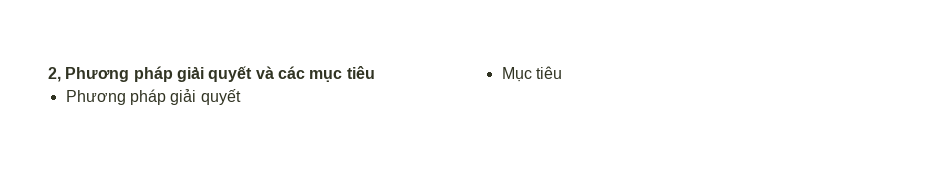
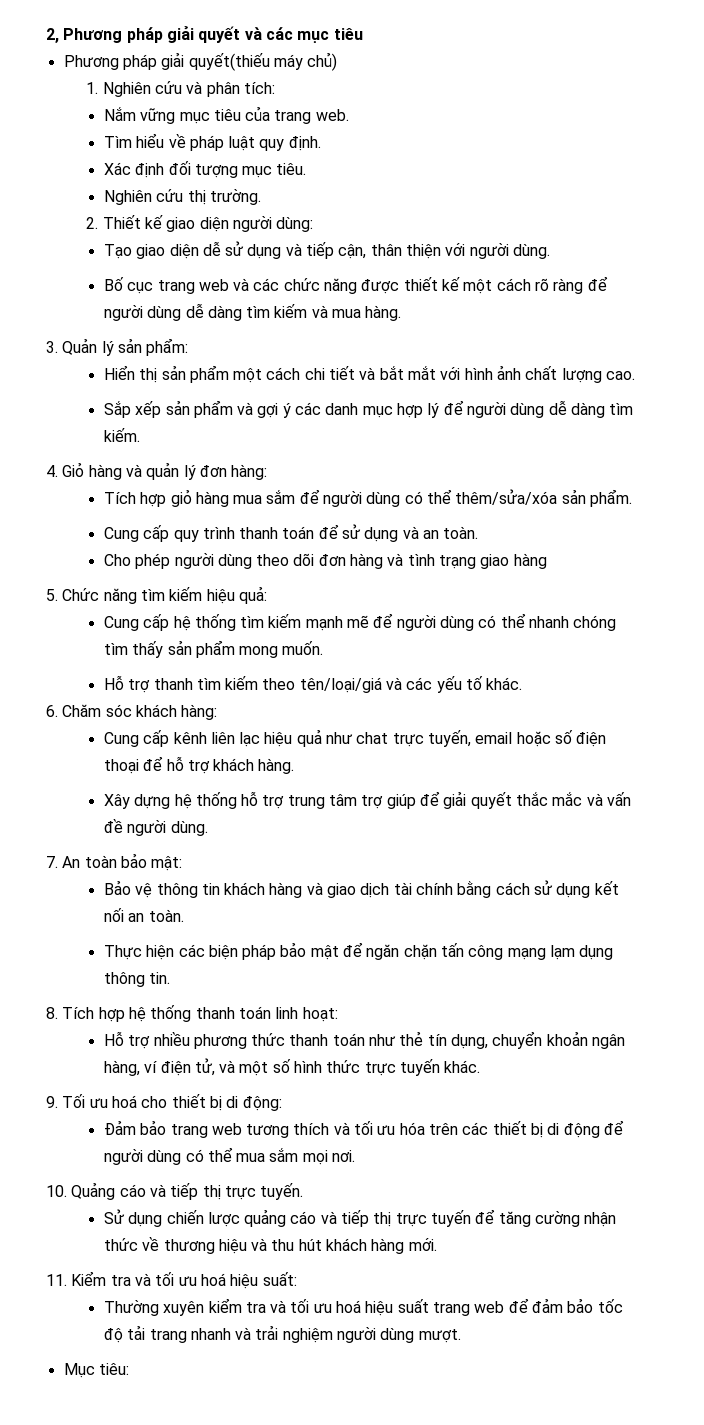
[200,89,241,105] quyết -> [188,52,338,71] [86,81,275,97] [103,106,349,124] [103,133,321,151] [103,161,307,178] [103,189,261,205] [86,215,314,232] [103,241,551,259] [103,276,608,294] [103,303,402,321] [46,338,189,356] [103,365,635,383] [103,400,634,418] [103,428,140,442] [46,462,268,480] [103,489,633,507] [103,524,479,542] [103,553,547,569] [46,586,267,604] [103,613,617,631] [103,640,324,658] [103,675,523,693] [46,704,218,720] [103,729,607,747] [103,756,295,774] [103,791,631,809] [103,819,208,836] [46,853,183,871] [103,880,619,898] [103,908,184,922] [103,942,614,960] [103,972,171,987] [46,1005,338,1022] [103,1031,626,1049] [103,1058,481,1076] [46,1094,282,1111] [103,1120,624,1138] [103,1147,356,1165] [46,1182,304,1200] [103,1209,617,1227] [103,1237,437,1254] [46,1271,297,1289] [103,1298,623,1316] [103,1325,461,1343] quyết(thiếu máy chủ) // 1. Nghiên cứu và phân tích: // Nắm vững mục tiêu của trang web. // Tìm hiểu về pháp luật quy định. // Xác định đối tượng mục tiêu. // Nghiên cứu thị trường. // 2. Thiết kế giao diện người dùng: // Tạo giao diện dễ sử dụng và tiếp cận, thân thiện với người dùng. // Bố cục trang web và các chức năng được thiết kế một cách rõ ràng để người dùng dễ dàng tìm kiếm và mua hàng. // 3. Quản lý sản phẩm: // Hiển thị sản phẩm một cách chi tiết và bắt mắt với hình ảnh chất lượng cao. // Sắp xếp sản phẩm và gợi ý các danh mục hợp lý để người dùng dễ dàng tìm kiếm. // 4. Giỏ hàng và quản lý đơn hàng: // Tích hợp giỏ hàng mua sắm để người dùng có thể thêm/sửa/xóa sản phẩm. // Cung cấp quy trình thanh toán để sử dụng và an toàn. // Cho phép người dùng theo dõi đơn hàng và tình trạng giao hàng // 5. Chức năng tìm kiếm hiệu quả: // Cung cấp hệ thống tìm kiếm mạnh mẽ để người dùng có thể nhanh chóng tìm thấy sản phẩm mong muốn. // Hỗ trợ thanh tìm kiếm theo tên/loại/giá và các yếu tố khác. // 6. Chăm sóc khách hàng: // Cung cấp kênh liên lạc hiệu quả như chat trực tuyến, email hoặc số điện thoại để hỗ trợ khách hàng. // Xây dựng hệ thống hỗ trợ trung tâm trợ giúp để giải quyết thắc mắc và vấn đề người dùng. // 7. An toàn bảo mật: // Bảo vệ thông tin khách hàng và giao dịch tài chính bằng cách sử dụng kết nối an toàn. // Thực hiện các biện pháp bảo mật để ngăn chặn tấn công mạng lạm dụng thông tin. // 8. Tích hợp hệ thống thanh toán linh hoạt: // Hỗ trợ nhiều phương thức thanh toán như thẻ tín dụng, chuyển khoản ngân hàng, ví điện tử, và một số hình thức trực tuyến khác. // 9. Tối ưu hoá cho thiết bị di động: // Đảm bảo trang web tương thích và tối ưu hóa trên các thiết bị di động để người dùng có thể mua sắm mọi nơi. // 10. Quảng cáo và tiếp thị trực tuyến. // Sử dụng chiến lược quảng cáo và tiếp thị trực tuyến để tăng cường nhận thức về thương hiệu và thu hút khách hàng mới. // 11. Kiểm tra và tối ưu hoá hiệu suất: // Thường xuyên kiểm tra và tối ưu hoá hiệu suất trang web để đảm bảo tốc độ tải trang nhanh và trải nghiệm người dùng mượt.
[535,66,562,79] tiêu -> [98,1363,129,1375] tiêu:

